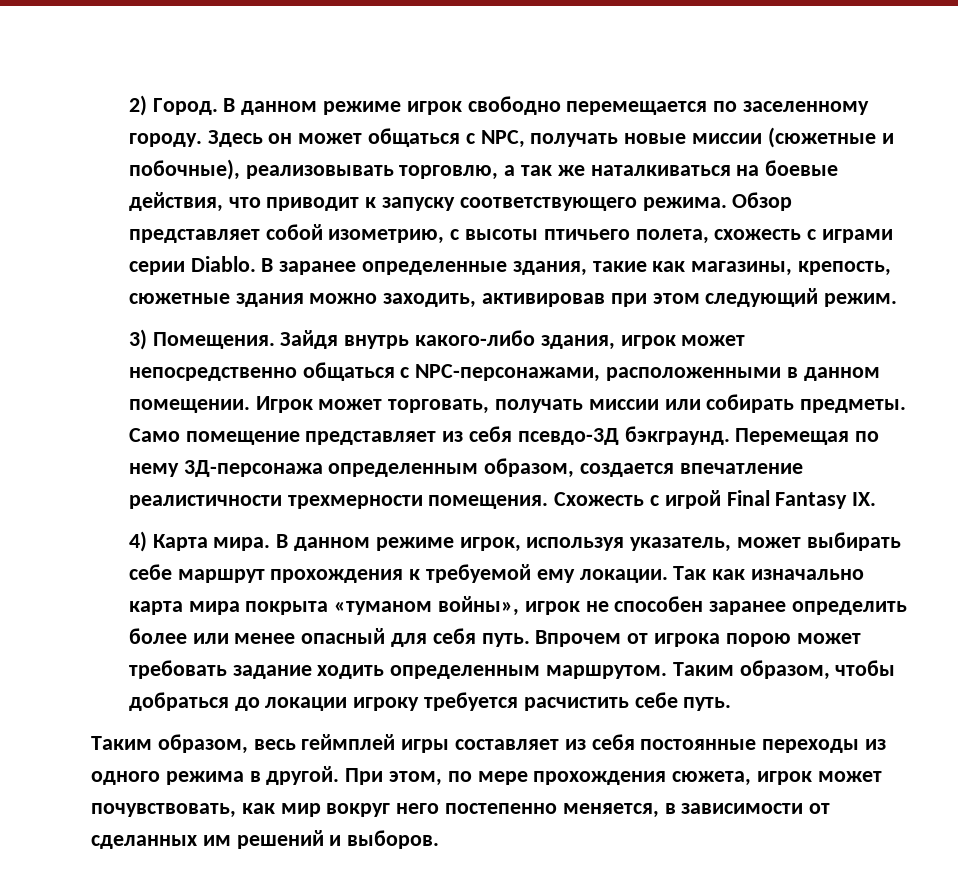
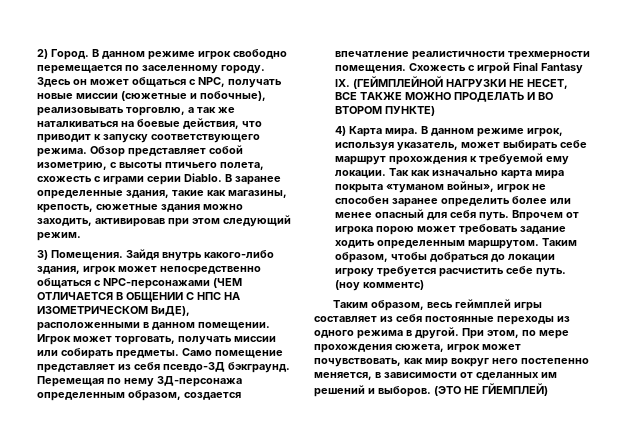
[415,364,601,382] NPC-персонажами, -> [102,278,242,289] [36,292,240,302] [36,306,190,316] NPC-персонажами (ЧЕМ ОТЛИЧАЕТСЯ В ОБЩЕНИИ С НПС НА ИЗОМЕТРИЧЕСКОМ ВиДЕ),
(877, 499) none -> [352,76,568,89] [334,92,553,102] [334,106,435,116] (ГЕЙМПЛЕЙНОЙ НАГРУЗКИ НЕ НЕСЕТ, ВСЕ ТАКЖЕ МОЖНО ПРОДЕЛАТЬ И ВО ВТОРОМ ПУНКТЕ)
(732, 704) none -> [334,280,424,291] (ноу комментс)
(440, 839) none -> [434,383,548,396] (ЭТО НЕ ГЙЕМПЛЕЙ)

